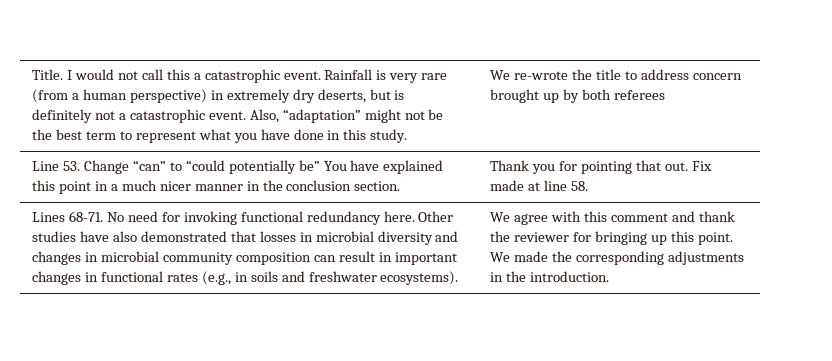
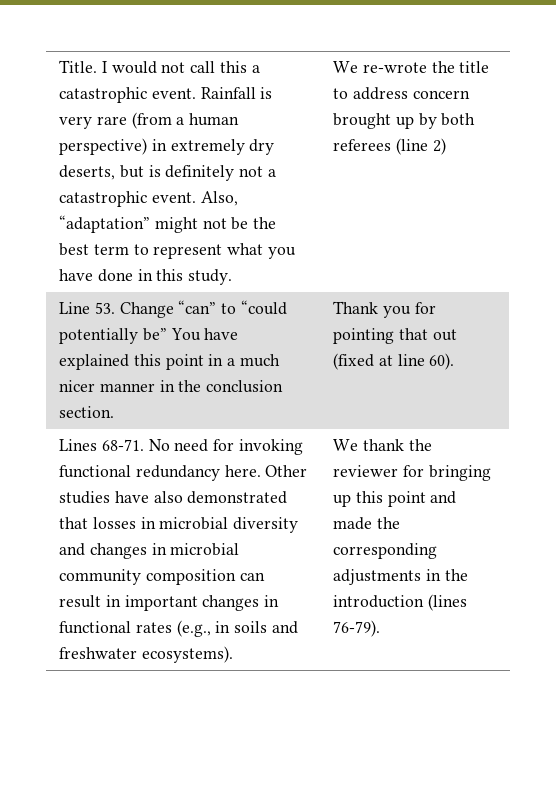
(665, 95) none -> [395,138,446,155] (line 2)
[664,161,712,171] [490,180,525,191] out. Fix made -> [432,329,457,341] [333,353,375,370] out (fixed
[570,181,588,191] 58. -> [429,353,455,370] 60).
[514,211,695,225] agree with this comment and -> (359, 445) none
[697,232,733,245] [490,252,511,262] point. We -> [387,491,457,507] point and
[530,271,610,282] introduction. -> [333,594,467,611] [333,620,381,637] introduction (lines 76-79).

